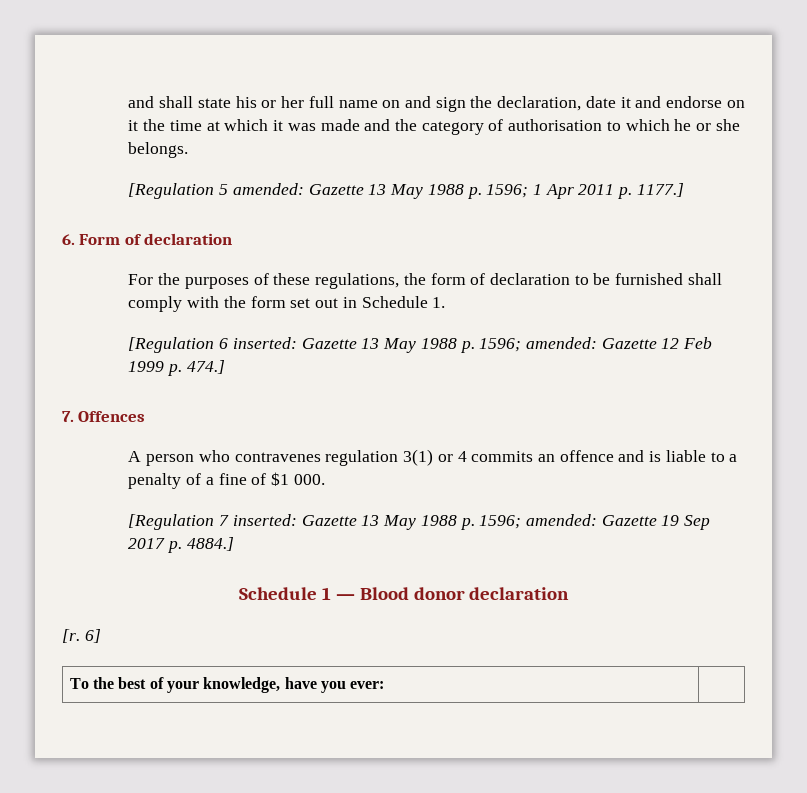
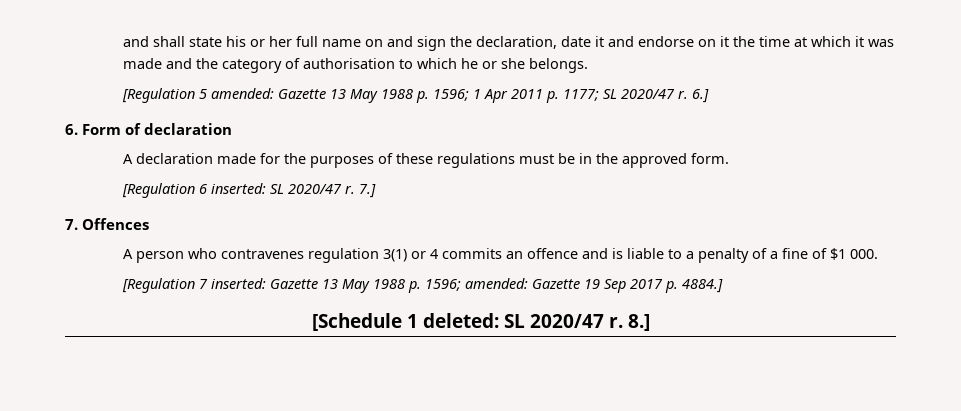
[636,183,684,197] 1177.] -> [562,89,709,103] 1177; SL 2020/47 r. 6.]
[128,273,722,289] [128,296,446,312] [128,337,713,353] [128,360,225,376] For the purposes of these regulations, the form of declaration to be furnished shall comply with the form set out in Schedule 1. // [Regulation 6 inserted: Gazette 13 May 1988 p. 1596; amended: Gazette 12 Feb 1999 p. 474.] -> [122,153,729,168] [121,183,376,198] A declaration made for the purposes of these regulations must be in the approved form. // [Regulation 6 inserted: SL 2020/47 r. 7.]
[238,587,570,600] [62,629,101,643] [69,677,385,693] Schedule 1 — Blood donor declaration // [r. 6] // To the best of your knowledge, have you ever: | -> [311,313,650,331] [Schedule 1 deleted: SL 2020/47 r. 8.]

